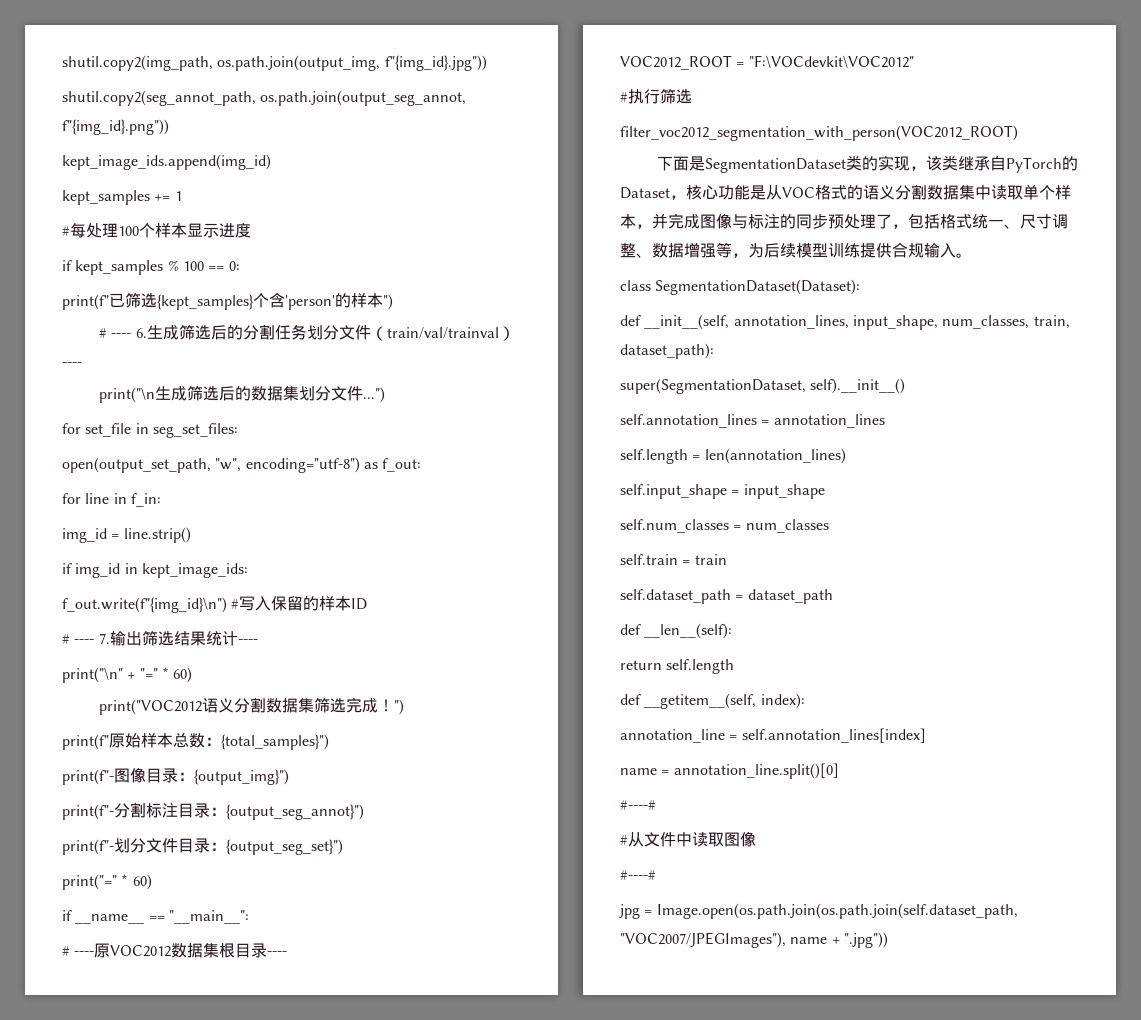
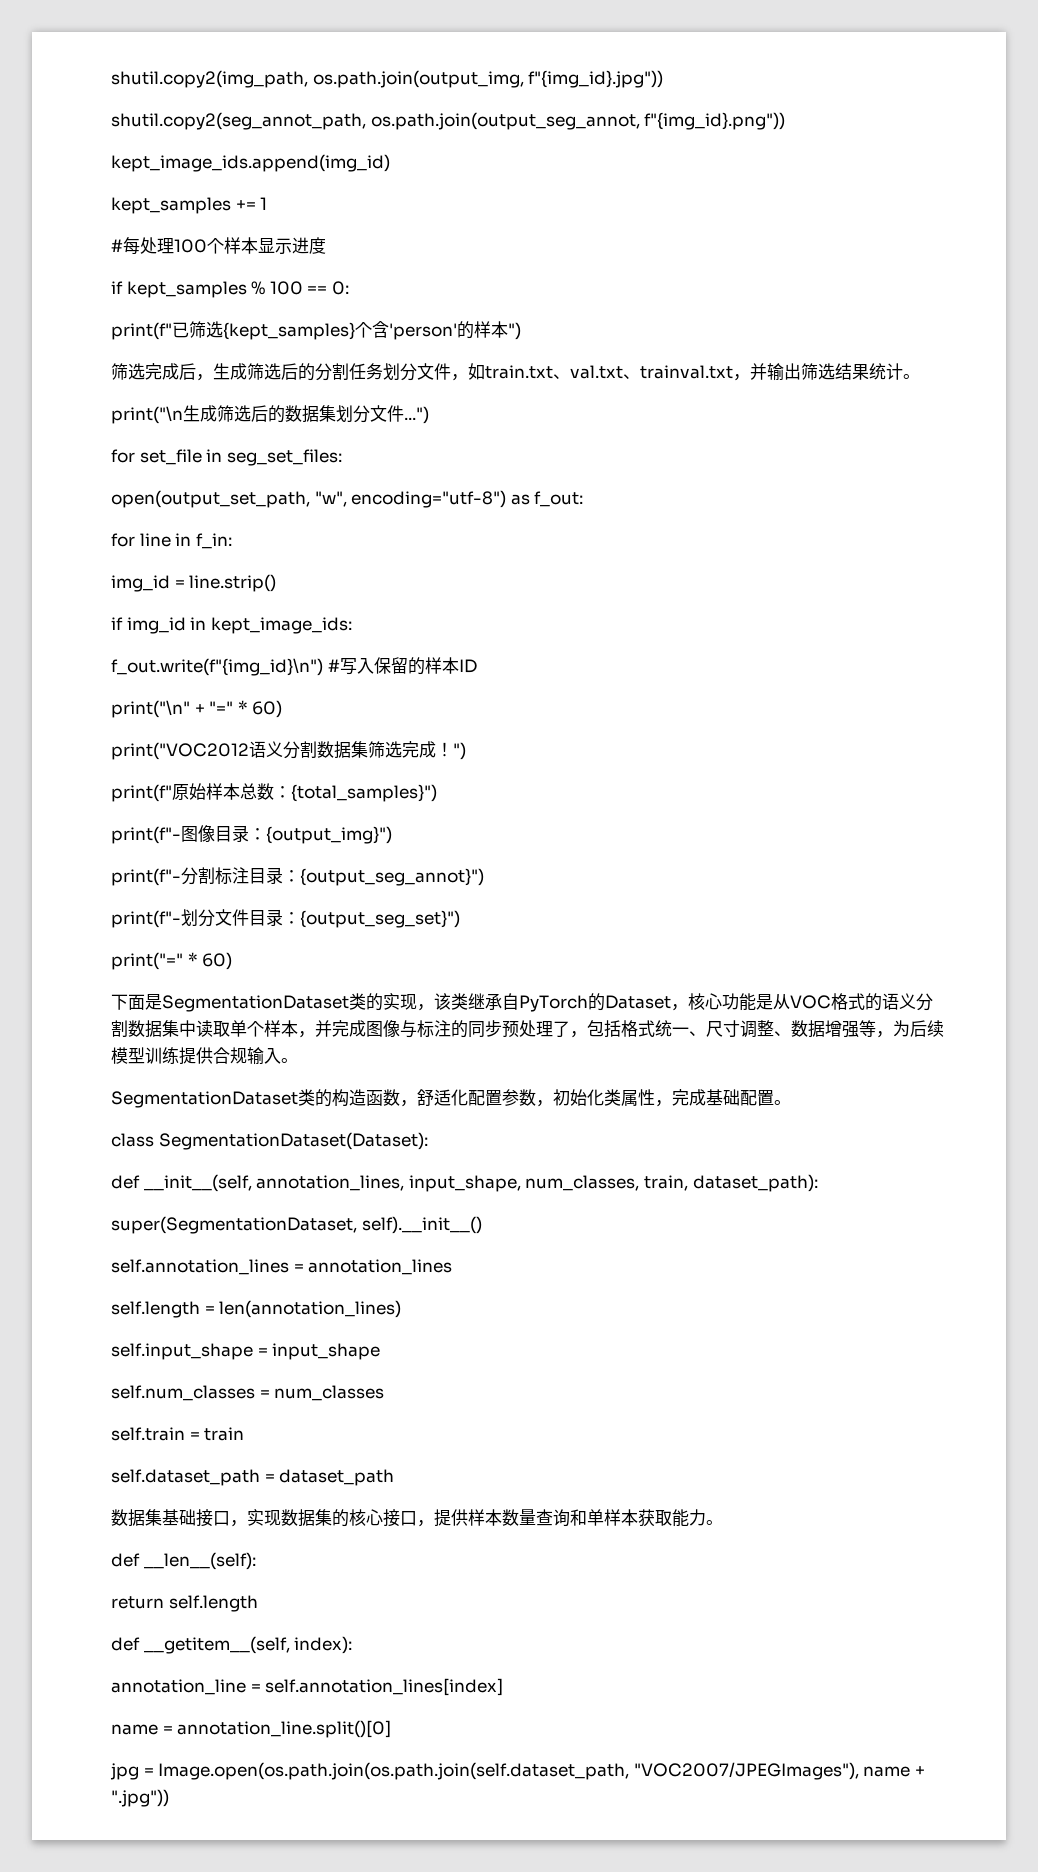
[99,328,147,338] # ---- 6. -> [111,363,213,381] 筛选完成后，
[370,326,515,341] [62,362,82,367] （train/val/trainval）---- -> [451,363,920,381] ，如train.txt、val.txt、trainval.txt，并输出筛选结果统计。
[62,630,258,646] // # ---- 7.输出筛选结果统计---- -> (477, 666) none
[62,910,249,924] [62,943,288,958] [620,55,914,70] [620,88,692,104] [620,125,1018,141] // if __name__ == "__main__": // # ----原VOC2012数据集根目录---- // VOC2012_ROOT = "F:\VOCdevkit\VOC2012" // #执行筛选 // filter_voc2012_segmentation_with_person(VOC2012_ROOT) -> (233, 961) none
(972, 255) none -> [111,1089,791,1108] // SegmentationDataset类的构造函数，舒适化配置参数，初始化类属性，完成基础配置。
(833, 596) none -> [111,1509,723,1527] // 数据集基础接口，实现数据集的核心接口，提供样本数量查询和单样本获取能力。
[620,800,656,810] [620,832,756,847] [620,870,656,880] // #----# // #从文件中读取图像 // #----# -> (392, 1729) none

